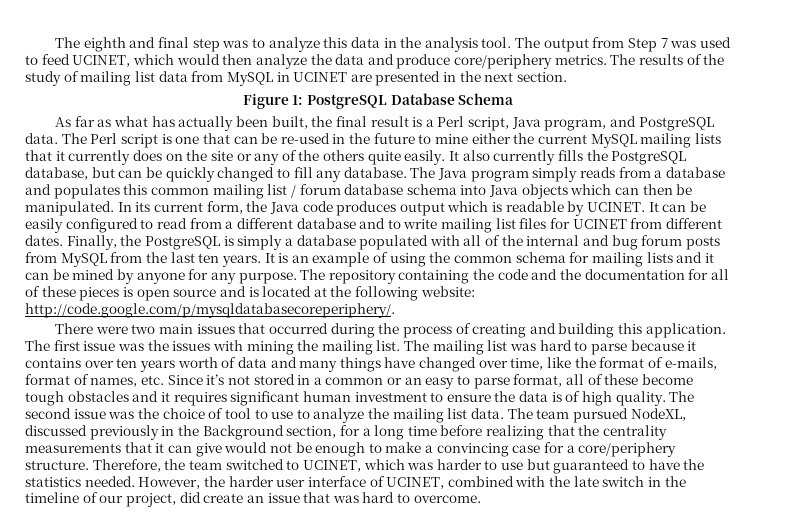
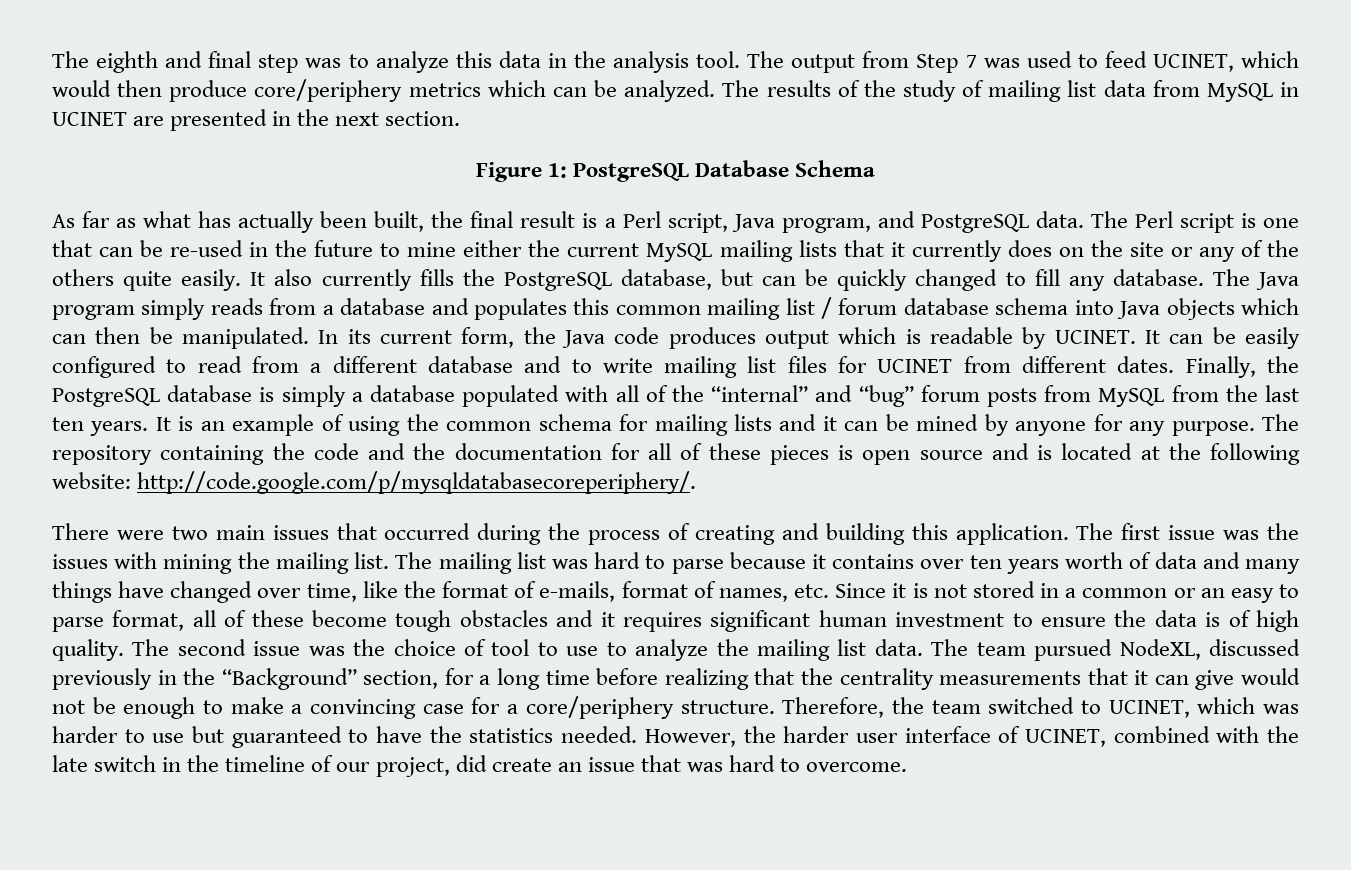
[255,54,607,69] analyze the data and produce core/periphery metrics. -> [169,79,716,102] produce core/periphery metrics which can be analyzed.
(220, 243) none -> [167,385,253,402] database
[526,235,638,250] internal and bug -> [711,385,914,407] “internal” and “bug”
[206,374,225,385] it’s -> [892,583,928,598] it is
[202,425,284,440] Background -> [221,668,357,690] “Background”

